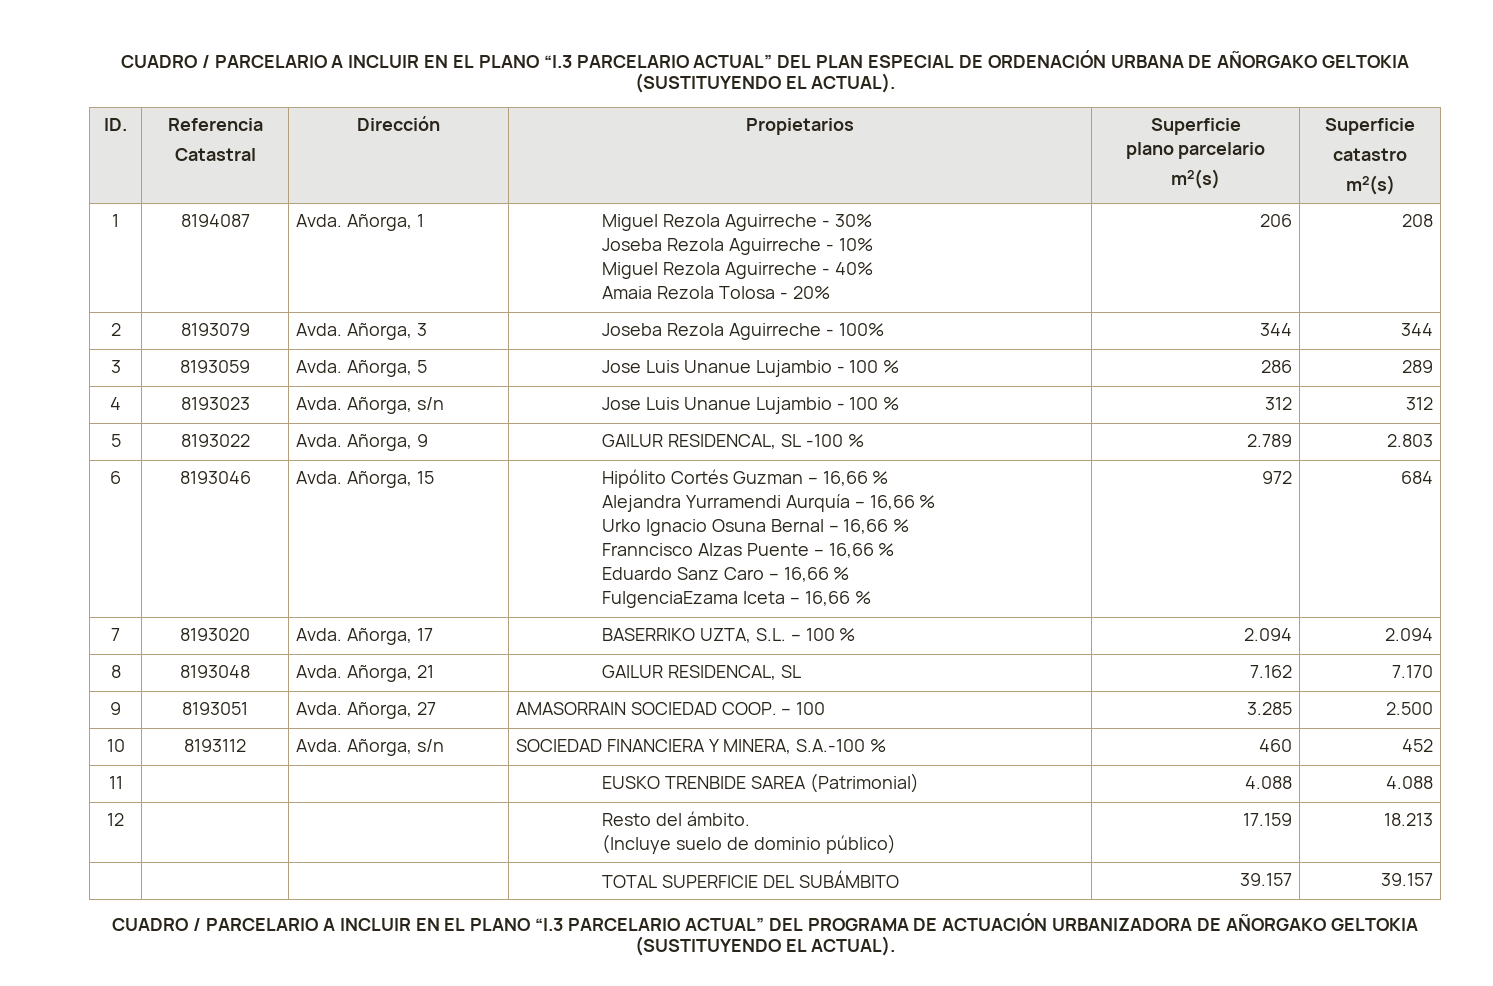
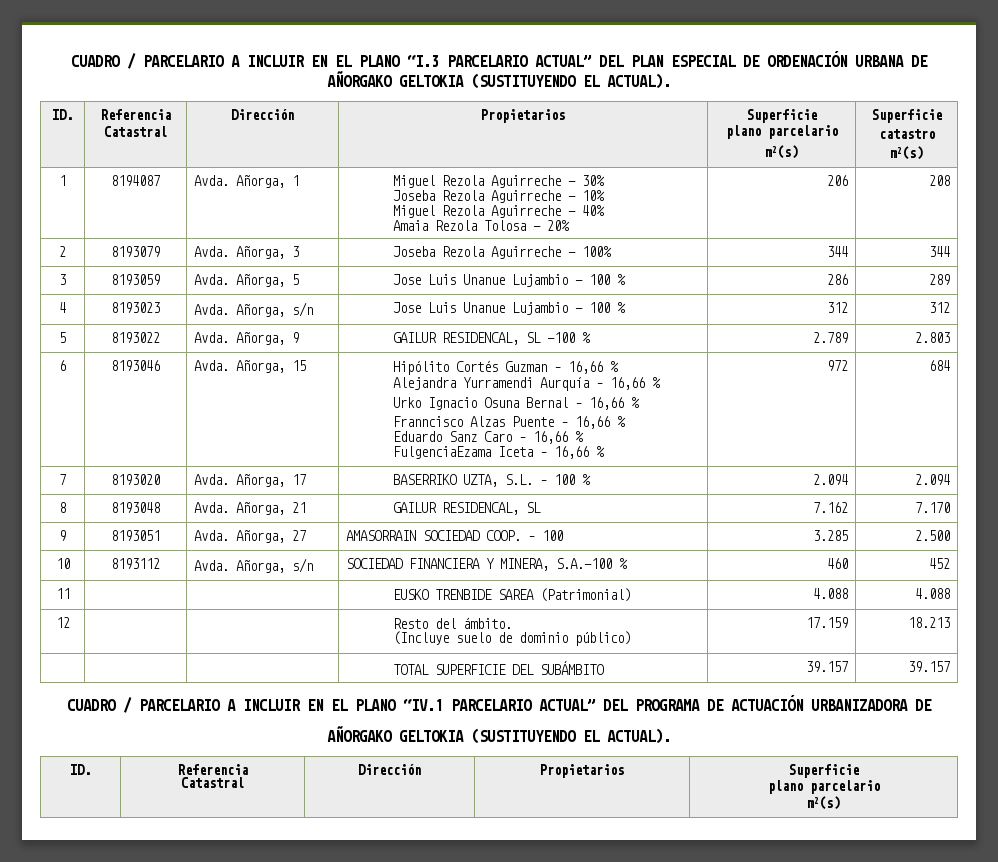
[535,918,564,931] “I.3 -> [403,699,443,711] “IV.1
[1225,914,1418,931] [634,936,896,956] AÑORGAKO GELTOKIA (SUSTITUYENDO EL ACTUAL). -> [327,726,671,744] [70,764,91,775] [177,764,248,775] [181,777,245,788] [358,764,421,775] [540,764,624,778] [788,764,859,778] [767,780,880,794] [807,796,840,810] // AÑORGAKO GELTOKIA (SUSTITUYENDO EL ACTUAL). // ID. | Referencia // Catastral | Dirección | Propietarios | Superficie // plano parcelario // m2(s)

